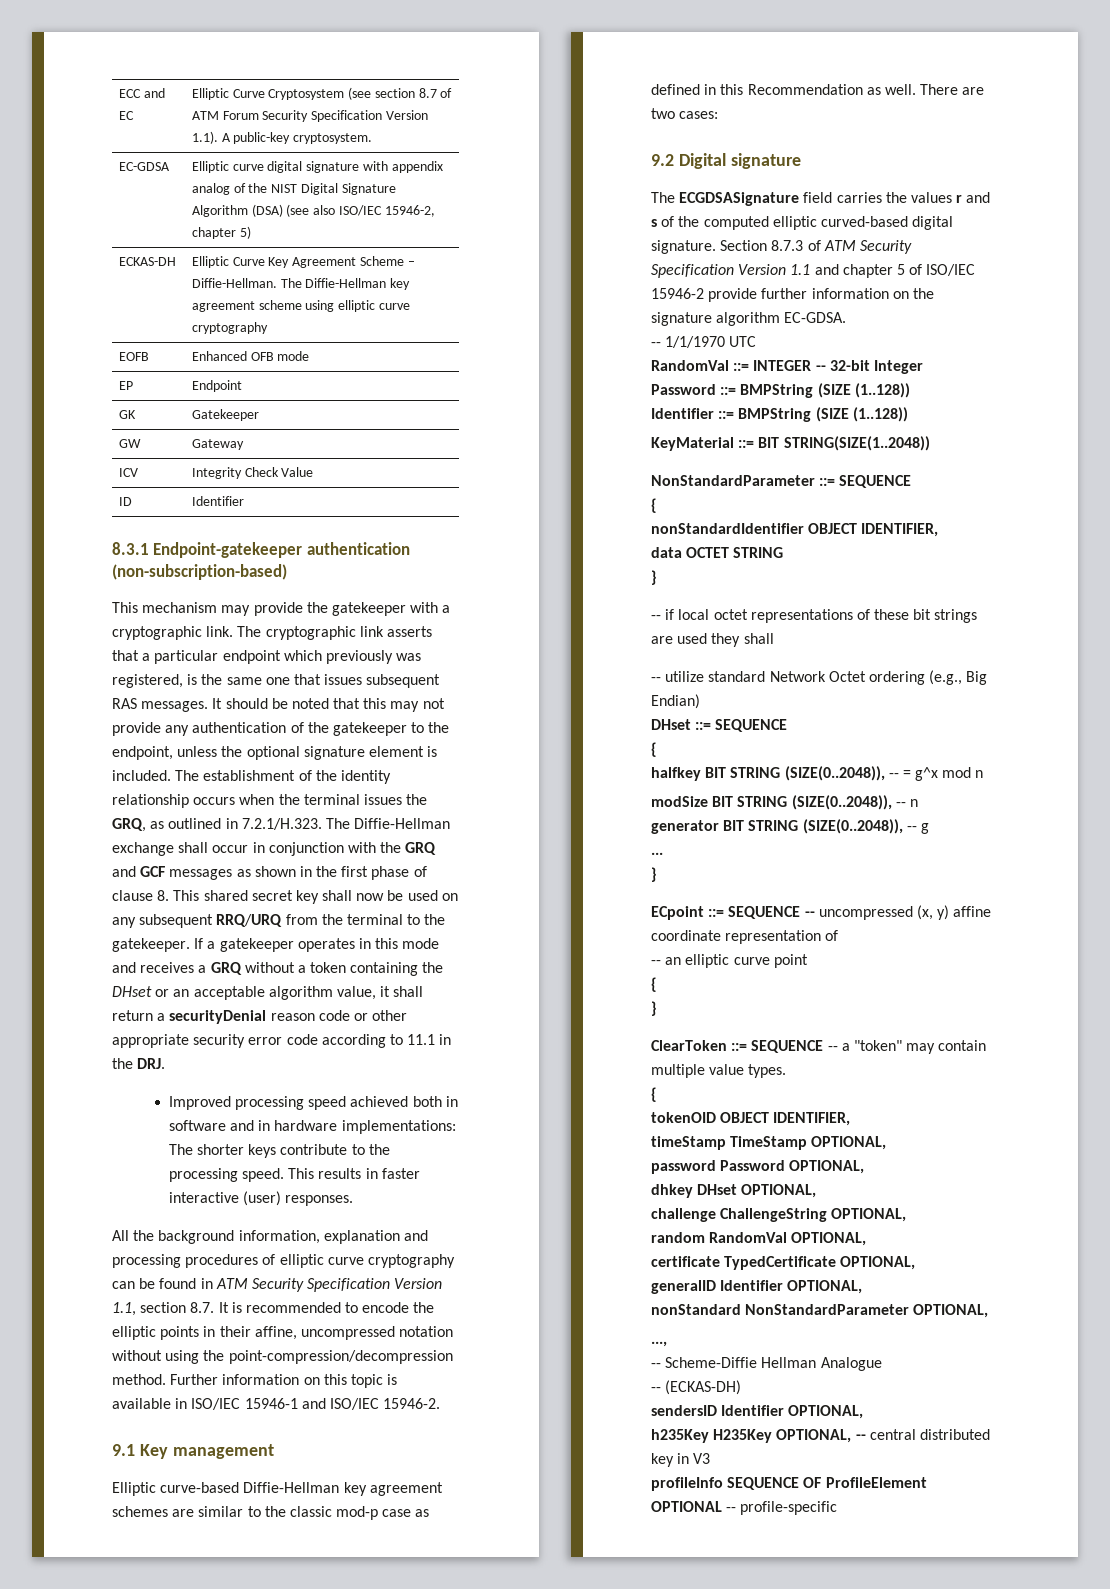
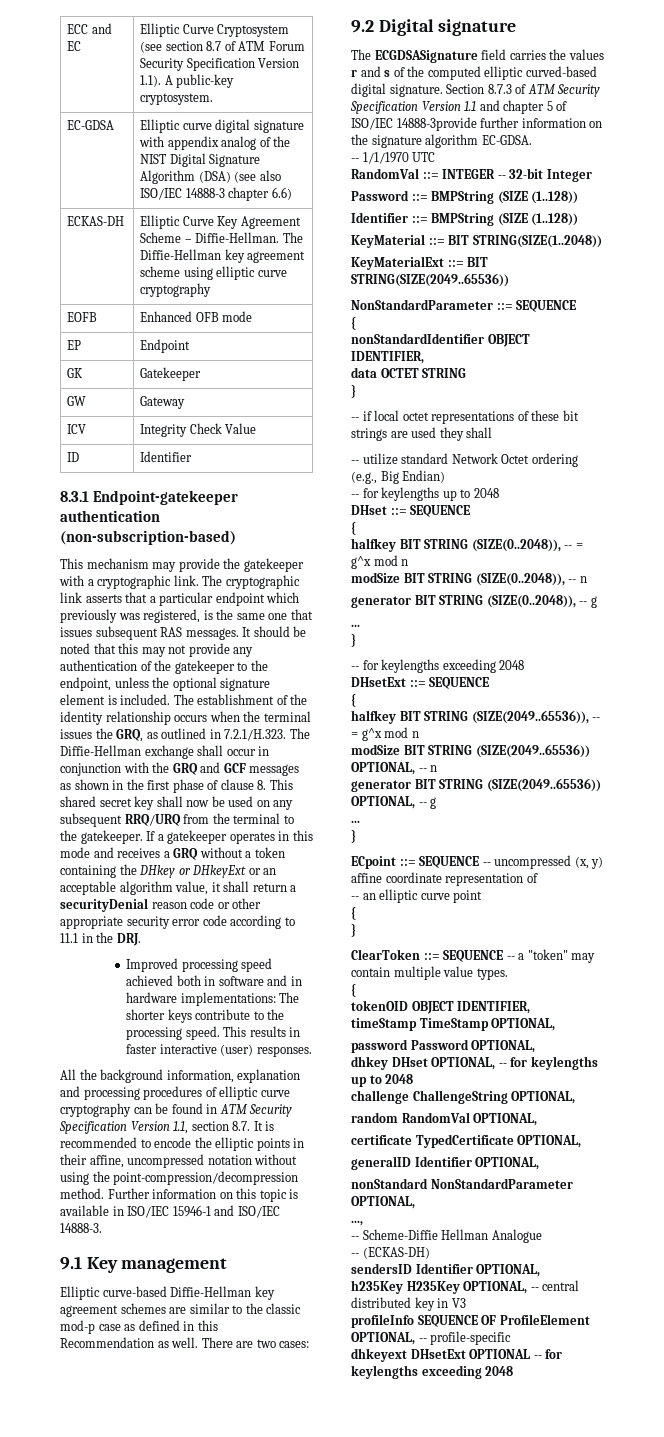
[384,205,435,217] [191,226,251,239] 15946-2, chapter 5) -> [185,187,292,201] 14888-3 chapter 6.6)
[112,986,152,997] DHset -> [139,865,247,878] DHkey or DHkeyExt
[383,1398,441,1409] 15946-2. -> [60,1223,102,1233] 14888-3.
[651,288,758,302] 15946-2 provide -> [396,117,477,131] 14888-3provide
(930, 443) none -> [351,256,489,270] [351,273,509,287] // KeyMaterialExt ::= BIT STRING(SIZE(2049..65536))
(700, 701) none -> [351,487,499,501] // -- for keylengths up to 2048
(657, 874) none -> [351,659,525,673] [351,677,490,689] [351,693,356,707] [351,710,601,724] [351,727,419,741] [351,744,590,758] [351,762,438,775] [351,778,601,792] [351,796,437,809] [351,820,360,823] [351,829,356,843] // -- for keylengths exceeding 2048 // DHsetExt ::= SEQUENCE // { // halfkey BIT STRING (SIZE(2049..65536)), -- = g^x mod n // modSize BIT STRING (SIZE(2049..65536)) OPTIONAL, -- n // generator BIT STRING (SIZE(2049..65536)) OPTIONAL, -- g // ... // }
(817, 1191) none -> [498,1056,598,1070] [351,1074,414,1087] -- for keylengths up to 2048
[651,1501,838,1515] OPTIONAL -- profile-specific -> [351,1331,512,1345] [351,1348,563,1362] [351,1365,514,1379] OPTIONAL, -- profile-specific // dhkeyext DHsetExt OPTIONAL -- for keylengths exceeding 2048

